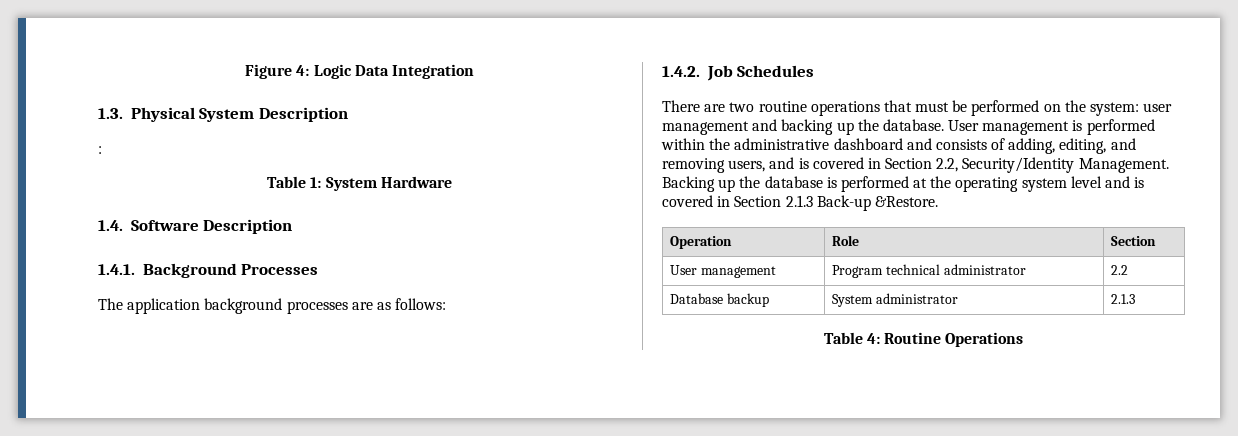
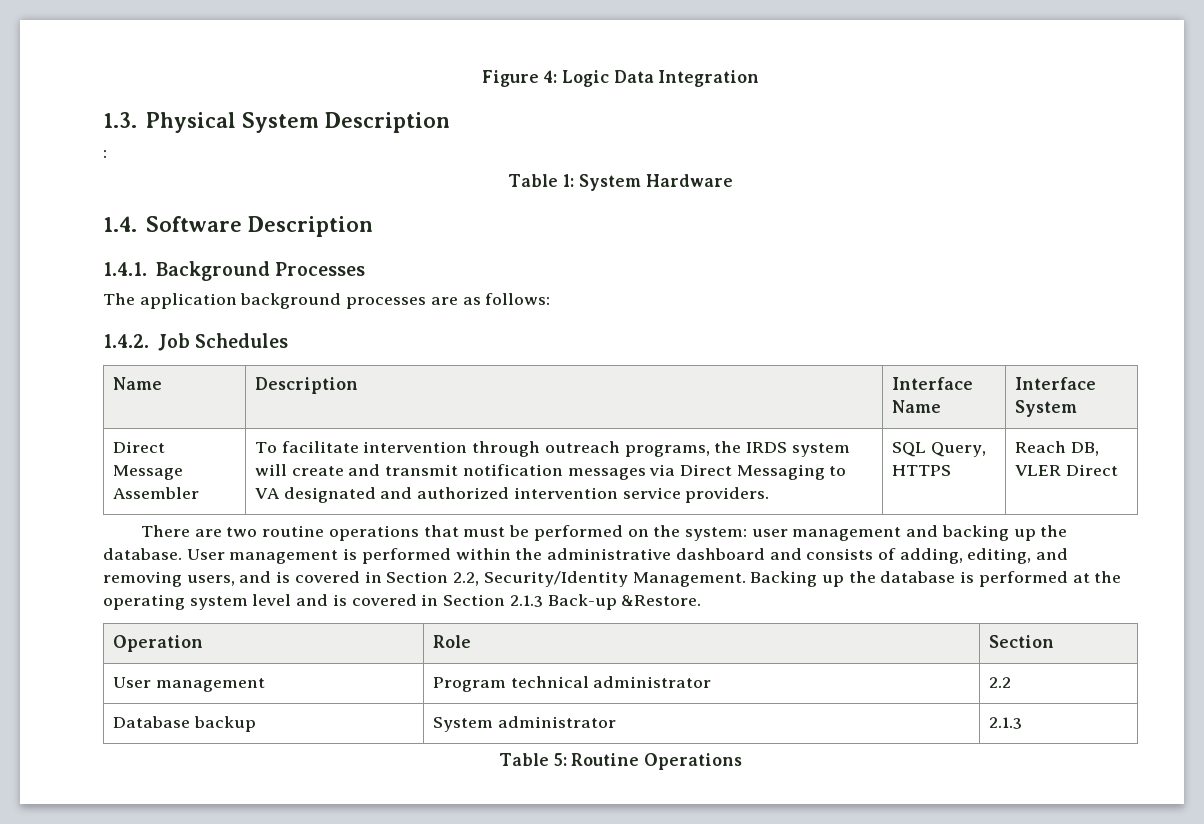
(815, 71) none -> [112,377,162,390] [254,377,358,394] [891,377,973,390] [891,400,941,413] [1014,377,1096,390] [1014,400,1077,417] [112,441,165,453] [112,465,183,480] [112,487,199,499] [254,441,850,457] [254,464,847,480] [254,487,770,503] [891,442,986,457] [891,465,951,476] [1014,441,1099,456] [1014,464,1118,476] // Name | Description | Interface Name | Interface System // Direct Message Assembler | To facilitate intervention through outreach programs, the IRDS system will create and transmit notification messages via Direct Messaging to VA designated and authorized intervention service providers. | SQL Query, HTTPS | Reach DB, VLER Direct
[866,333,880,344] 4: -> [553,753,567,766] 5:

